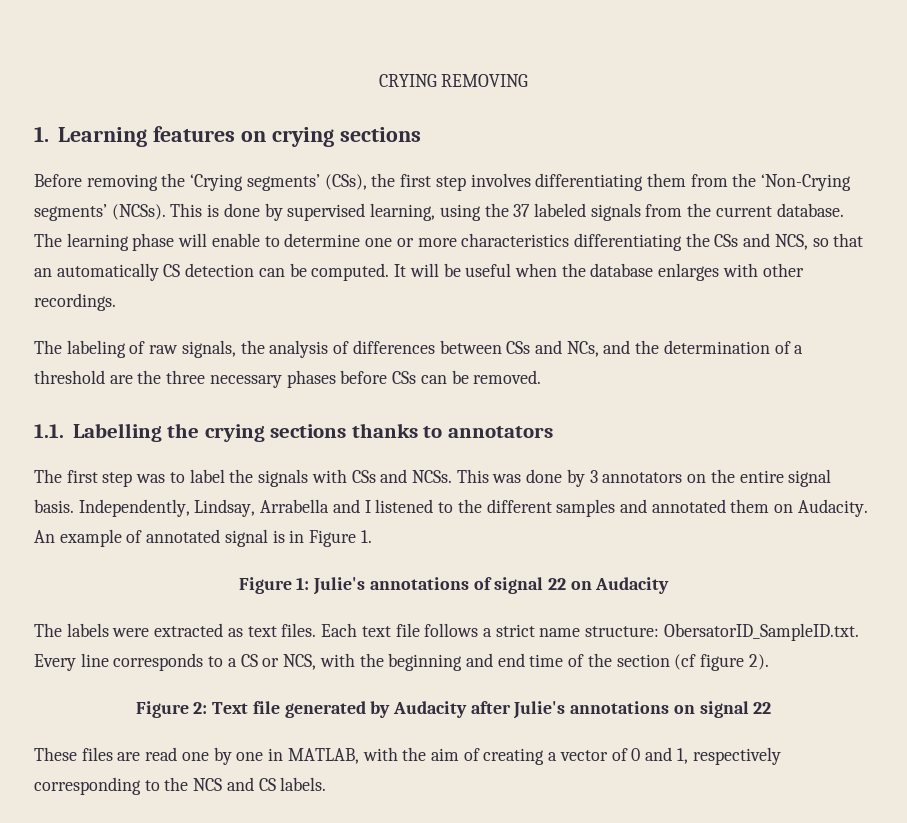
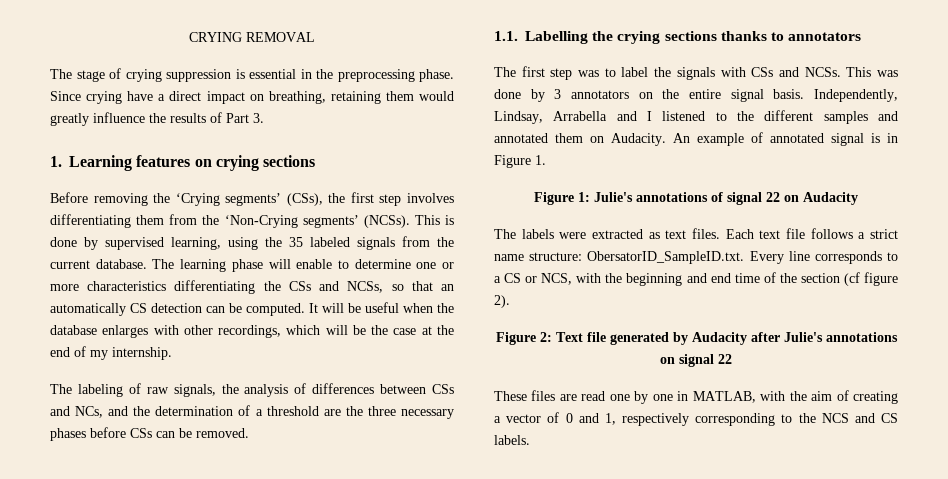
[441,74,529,87] REMOVING -> [246,32,315,42] [50,68,454,82] [50,91,454,104] [50,112,264,126] REMOVAL // The stage of crying suppression is essential in the preprocessing phase. Since crying have a direct impact on breathing, retaining them would greatly influence the results of Part 3.
[513,204,531,217] 37 -> [289,237,303,247] 35
[774,234,808,250] NCS, -> [347,281,384,293] NCSs,
[34,293,116,311] recordings. -> [218,325,454,338] [50,346,172,360] recordings, which will be the case at the end of my internship.

